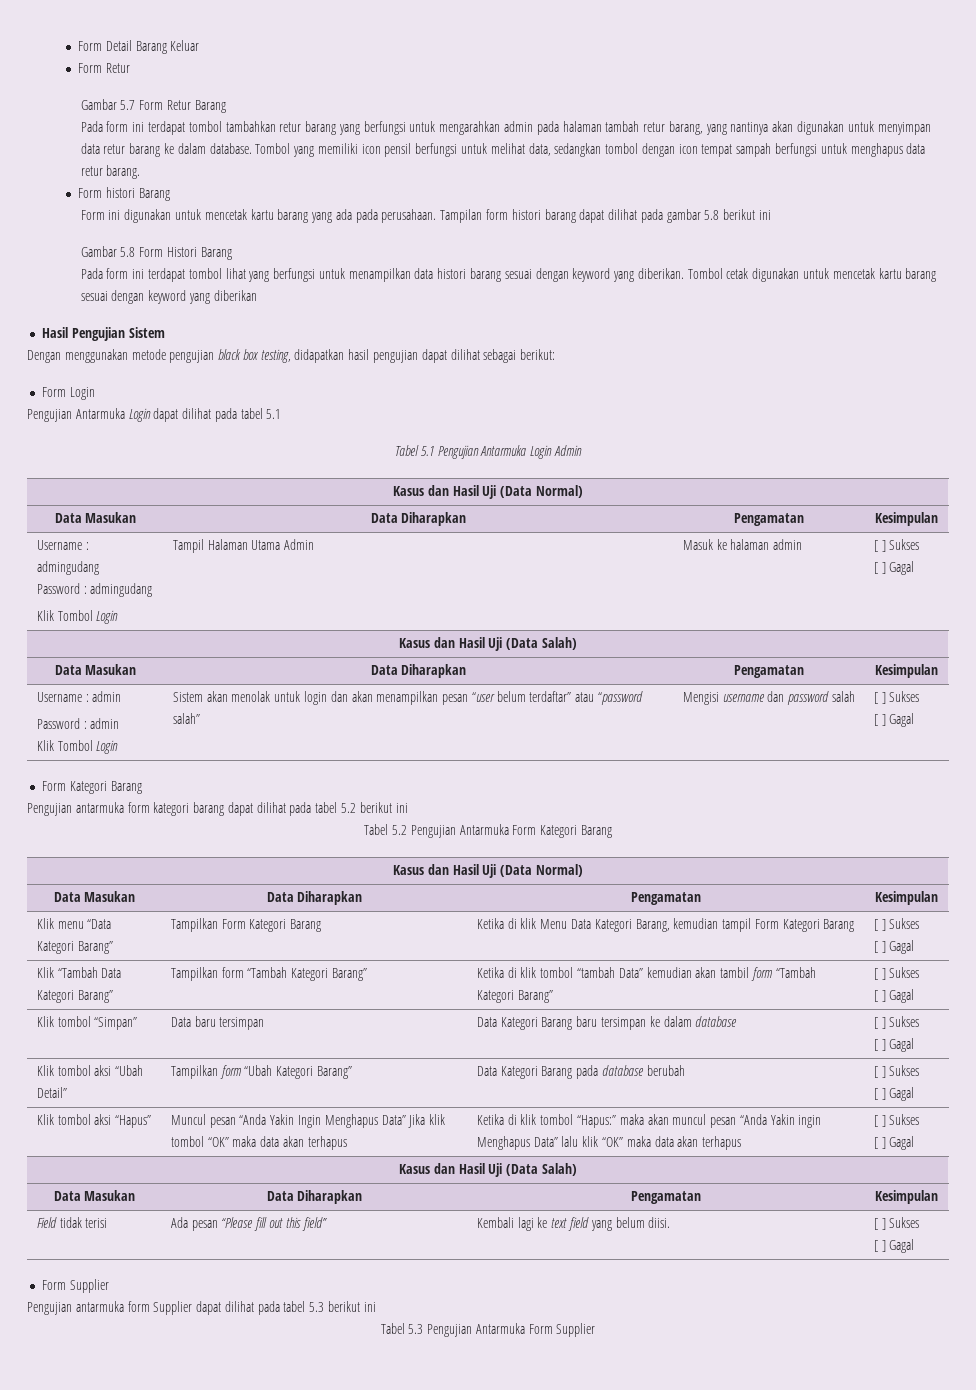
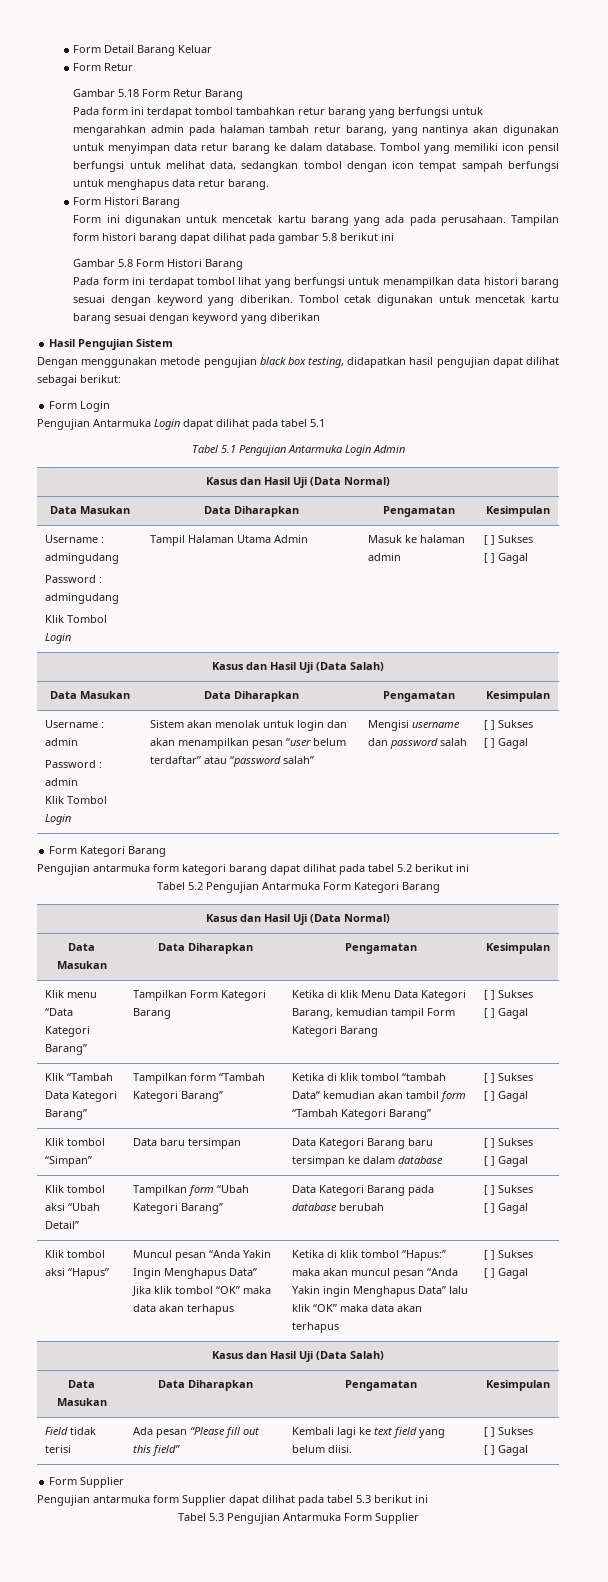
[120,100,136,110] 5.7 -> [118,89,140,97] 5.18
[105,187,135,198] histori -> [104,197,140,205] Histori

